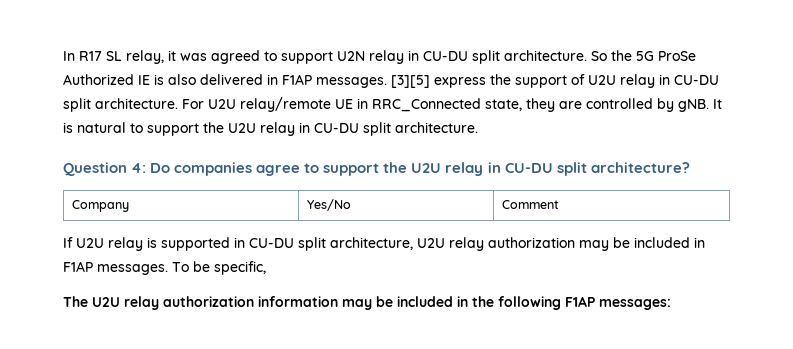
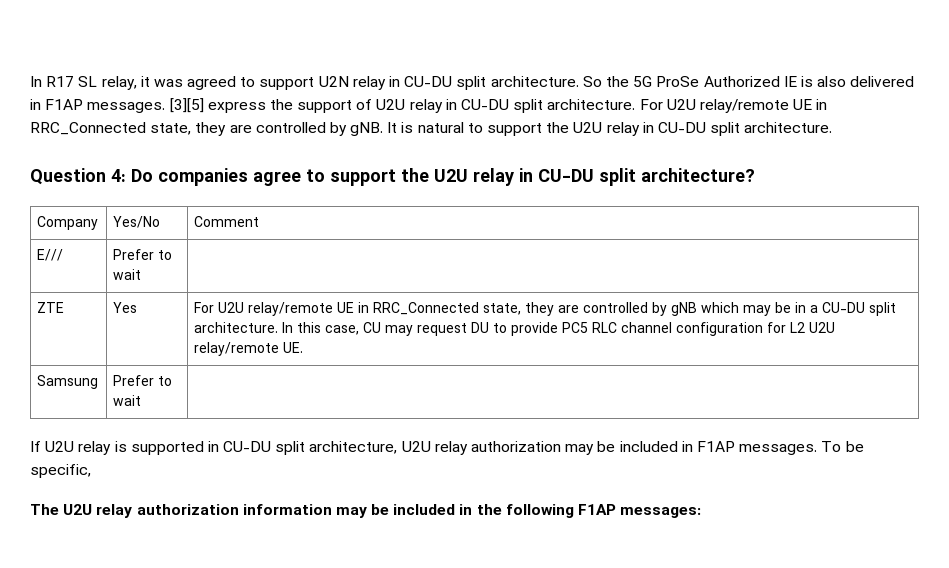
(560, 204) none -> [37,249,64,261] [113,249,173,260] [113,269,142,280] [37,302,65,313] [113,302,138,313] [194,302,897,316] [194,322,836,336] [194,342,304,356] [37,375,99,389] [113,375,173,386] [113,395,142,406] // E/// | Prefer to wait | // ZTE | Yes | For U2U relay/remote UE in RRC_Connected state, they are controlled by gNB which may be in a CU-DU split architecture. In this case, CU may request DU to provide PC5 RLC channel configuration for L2 U2U relay/remote UE. // Samsung | Prefer to wait |

